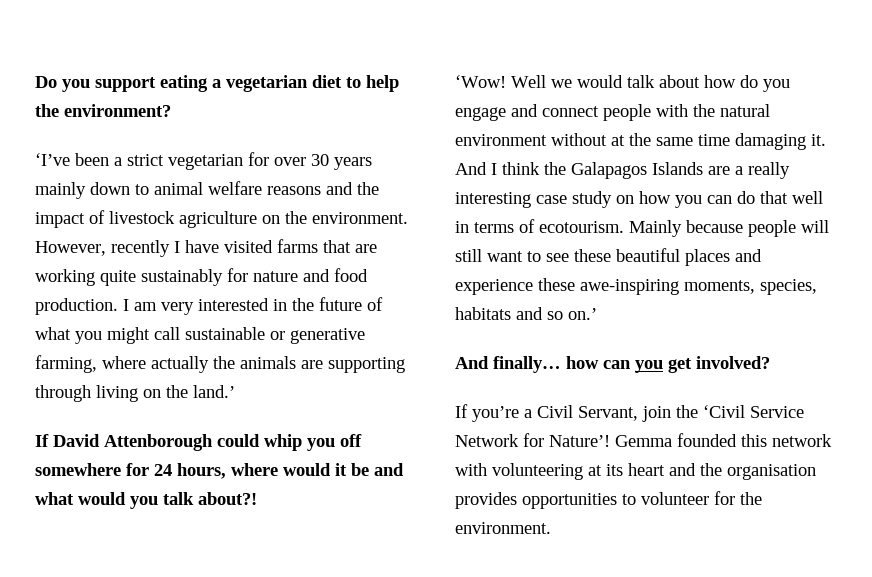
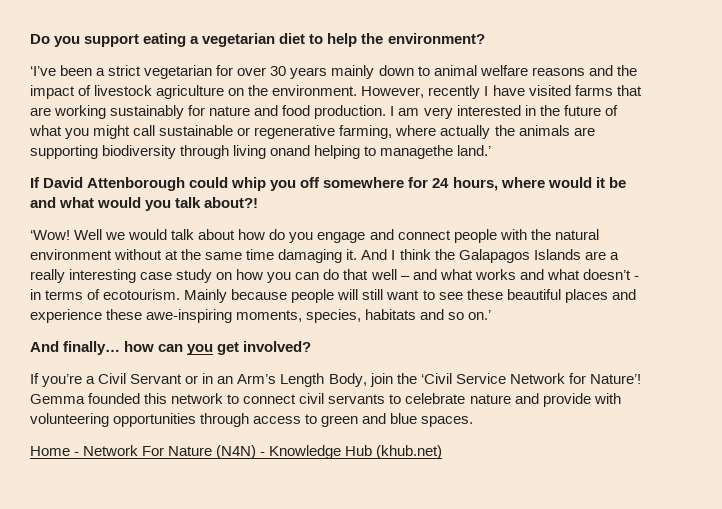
[100,270,136,286] quite -> (107, 112) none
[290,328,365,344] generative -> [254,125,336,139] regenerative
(405, 365) none -> [102,145,177,159] biodiversity
[143,385,188,398] on the -> [270,145,454,159] onand helping to managethe
(823, 197) none -> [400,269,639,280] – and what works and what doesn’t -
[578,406,638,421] Servant, -> [130,373,367,387] Servant or in an Arm’s Length Body,
[455,463,816,480] [455,491,762,509] [455,522,551,534] with volunteering at its heart and the organisation provides opportunities to volunteer for the environment. -> [227,393,621,407] [30,413,474,427] [30,445,443,459] to connect civil servants to celebrate nature and provide with volunteering opportunities through access to green and blue spaces. // Home - Network For Nature (N4N) - Knowledge Hub (khub.net)

